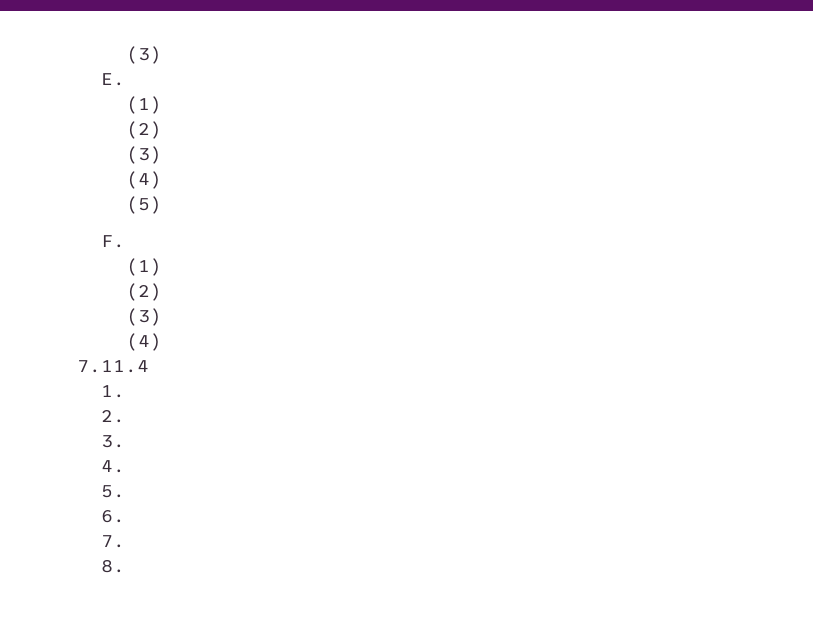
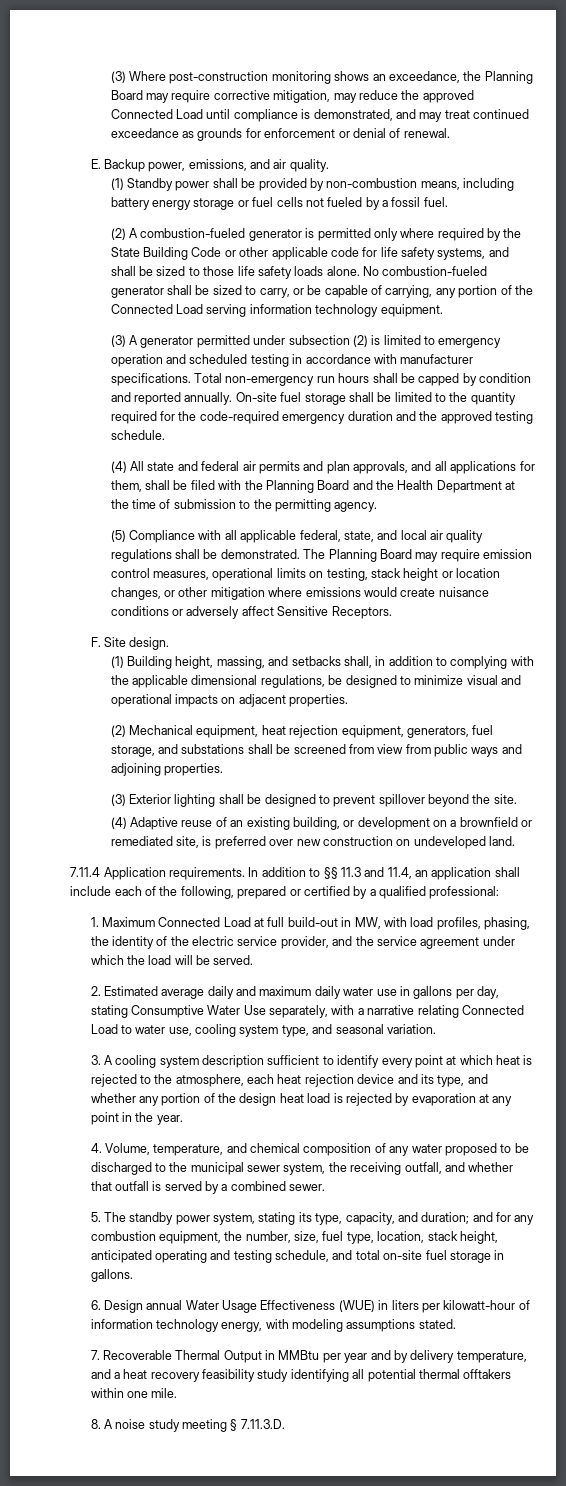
[125,46,162,64] [101,73,126,86] [125,96,162,114] [125,121,162,139] [125,146,162,164] [125,171,162,189] [125,196,162,214] (3) // E. // (1) // (2) // (3) // (4) // (5) -> [110,71,533,84] [110,90,474,103] [110,109,530,122] [110,128,450,141] [90,159,329,172] [110,178,515,191] [110,197,448,210] [110,228,522,241] [110,247,509,260] [110,266,488,279] [110,285,533,298] [110,304,443,317] [110,335,502,348] [110,354,474,367] [110,373,532,386] [110,392,516,405] [110,411,534,424] [110,430,165,440] [110,461,535,474] [110,480,516,493] [110,499,378,512] [110,530,484,543] [110,549,533,562] [110,568,501,581] [110,587,489,600] [110,606,392,619] (3) Where post-construction monitoring shows an exceedance, the Planning Board may require corrective mitigation, may reduce the approved Connected Load until compliance is demonstrated, and may treat continued exceedance as grounds for enforcement or denial of renewal. // E. Backup power, emissions, and air quality. // (1) Standby power shall be provided by non-combustion means, including battery energy storage or fuel cells not fueled by a fossil fuel. // (2) A combustion-fueled generator is permitted only where required by the State Building Code or other applicable code for life safety systems, and shall be sized to those life safety loads alone. No combustion-fueled generator shall be sized to carry, or be capable of carrying, any portion of the Connected Load serving information technology equipment. // (3) A generator permitted under subsection (2) is limited to emergency operation and scheduled testing in accordance with manufacturer specifications. Total non-emergency run hours shall be capped by condition and reported annually. On-site fuel storage shall be limited to the quantity required for the code-required emergency duration and the approved testing schedule. // (4) All state and federal air permits and plan approvals, and all applications for them, shall be filed with the Planning Board and the Health Department at the time of submission to the permitting agency. // (5) Compliance with all applicable federal, state, and local air quality regulations shall be demonstrated. The Planning Board may require emission control measures, operational limits on testing, stack height or location changes, or other mitigation where emissions would create nuisance conditions or adversely affect Sensitive Receptors.
[125,258,162,276] [125,283,162,301] [125,308,162,326] [125,333,162,351] [76,360,149,373] [101,385,126,398] [101,410,126,423] [101,435,126,448] [101,460,126,473] [101,485,126,498] [101,510,126,523] [101,535,126,548] [101,559,126,573] // (1) // (2) // (3) // (4) // 7.11.4 // 1. // 2. // 3. // 4. // 5. // 6. // 7. // 8. -> [103,637,170,650] [110,656,534,669] [110,675,522,688] [110,694,349,707] [110,725,494,738] [110,744,522,757] [110,763,224,776] [110,794,517,807] [110,817,533,830] [110,836,516,849] [70,867,520,880] [70,886,500,899] [90,917,531,930] [90,936,515,949] [90,955,254,965] [90,986,500,999] [90,1005,524,1018] [90,1024,436,1037] [90,1055,533,1068] [90,1074,488,1087] [90,1093,513,1106] [90,1112,183,1125] [90,1143,529,1156] [90,1162,514,1175] [90,1181,326,1194] [90,1212,535,1225] [90,1231,498,1244] [90,1250,505,1263] [90,1269,133,1282] [90,1300,530,1313] [90,1319,456,1332] [90,1350,527,1363] [90,1369,512,1382] [90,1388,178,1398] [90,1419,285,1432] Site design. // (1) Building height, massing, and setbacks shall, in addition to complying with the applicable dimensional regulations, be designed to minimize visual and operational impacts on adjacent properties. // (2) Mechanical equipment, heat rejection equipment, generators, fuel storage, and substations shall be screened from view from public ways and adjoining properties. // (3) Exterior lighting shall be designed to prevent spillover beyond the site. // (4) Adaptive reuse of an existing building, or development on a brownfield or remediated site, is preferred over new construction on undeveloped land. // 7.11.4 Application requirements. In addition to §§ 11.3 and 11.4, an application shall include each of the following, prepared or certified by a qualified professional: // 1. Maximum Connected Load at full build-out in MW, with load profiles, phasing, the identity of the electric service provider, and the service agreement under which the load will be served. // 2. Estimated average daily and maximum daily water use in gallons per day, stating Consumptive Water Use separately, with a narrative relating Connected Load to water use, cooling system type, and seasonal variation. // 3. A cooling system description sufficient to identify every point at which heat is rejected to the atmosphere, each heat rejection device and its type, and whether any portion of the design heat load is rejected by evaporation at any point in the year. // 4. Volume, temperature, and chemical composition of any water proposed to be discharged to the municipal sewer system, the receiving outfall, and whether that outfall is served by a combined sewer. // 5. The standby power system, stating its type, capacity, and duration; and for any combustion equipment, the number, size, fuel type, location, stack height, anticipated operating and testing schedule, and total on-site fuel storage in gallons. // 6. Design annual Water Usage Effectiveness (WUE) in liters per kilowatt-hour of information technology energy, with modeling assumptions stated. // 7. Recoverable Thermal Output in MMBtu per year and by delivery temperature, and a heat recovery feasibility study identifying all potential thermal offtakers within one mile. // 8. A noise study meeting § 7.11.3.D.

